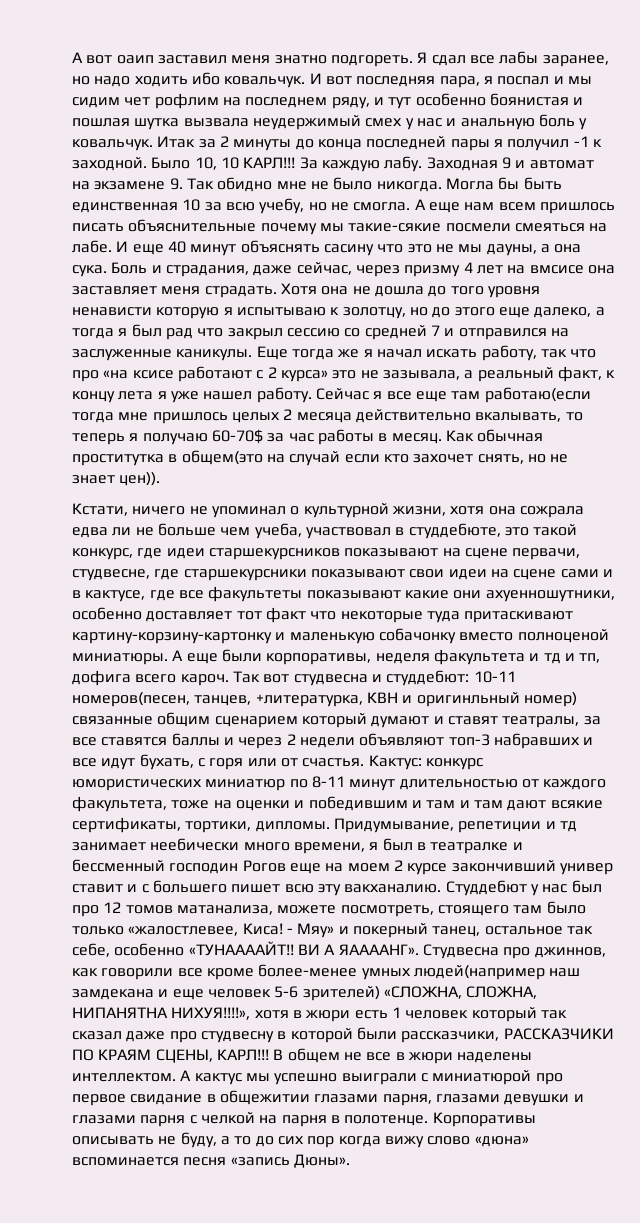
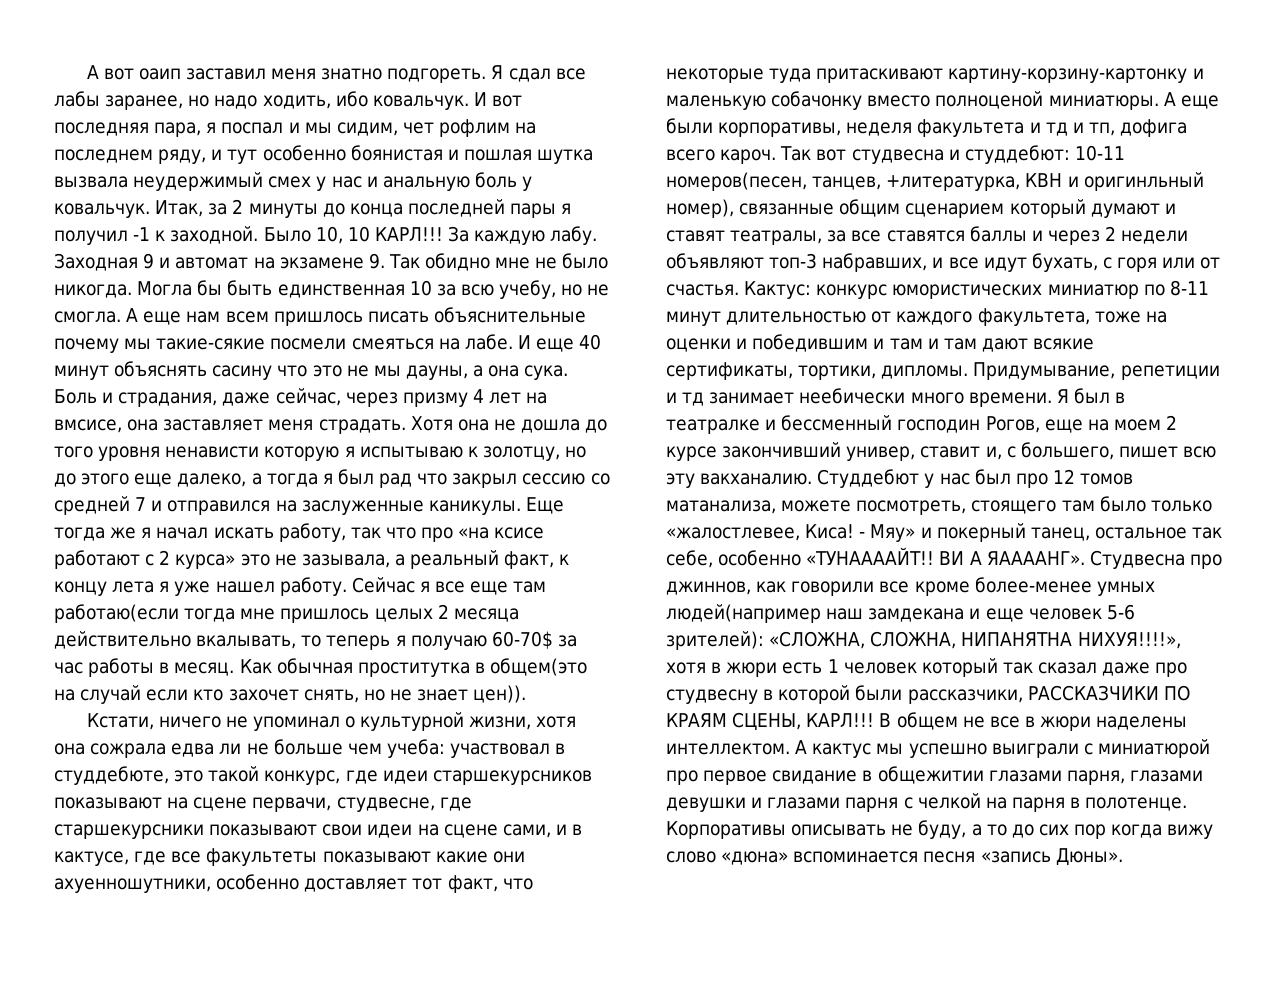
[134,76,188,87] ходить -> [262,95,331,109] ходить,
[72,97,120,108] сидим -> [336,122,398,136] сидим,
[157,136,196,148] Итак -> [155,200,204,217] Итак,
[529,265,584,274] вмсисе -> [54,419,122,433] вмсисе,
[254,523,302,539] учеба, -> [386,739,445,758] учеба:
[560,569,599,578] сами -> [502,824,551,838] сами,
[265,607,306,623] факт -> [447,875,498,893] факт,
[523,692,577,707] номер) -> [666,199,734,218] номер),
[493,733,580,749] набравших -> [822,253,928,272] набравших,
[293,842,379,854] времени, я -> [968,389,1069,407] времени. Я
[242,860,286,872] Рогов -> [985,416,1040,433] Рогов,
[559,863,613,875] [72,880,227,893] универ ставит и с большего -> [846,442,1114,461] универ, ставит и, с большего,
[302,986,380,1001] зрителей) -> [666,631,764,650] зрителей):

